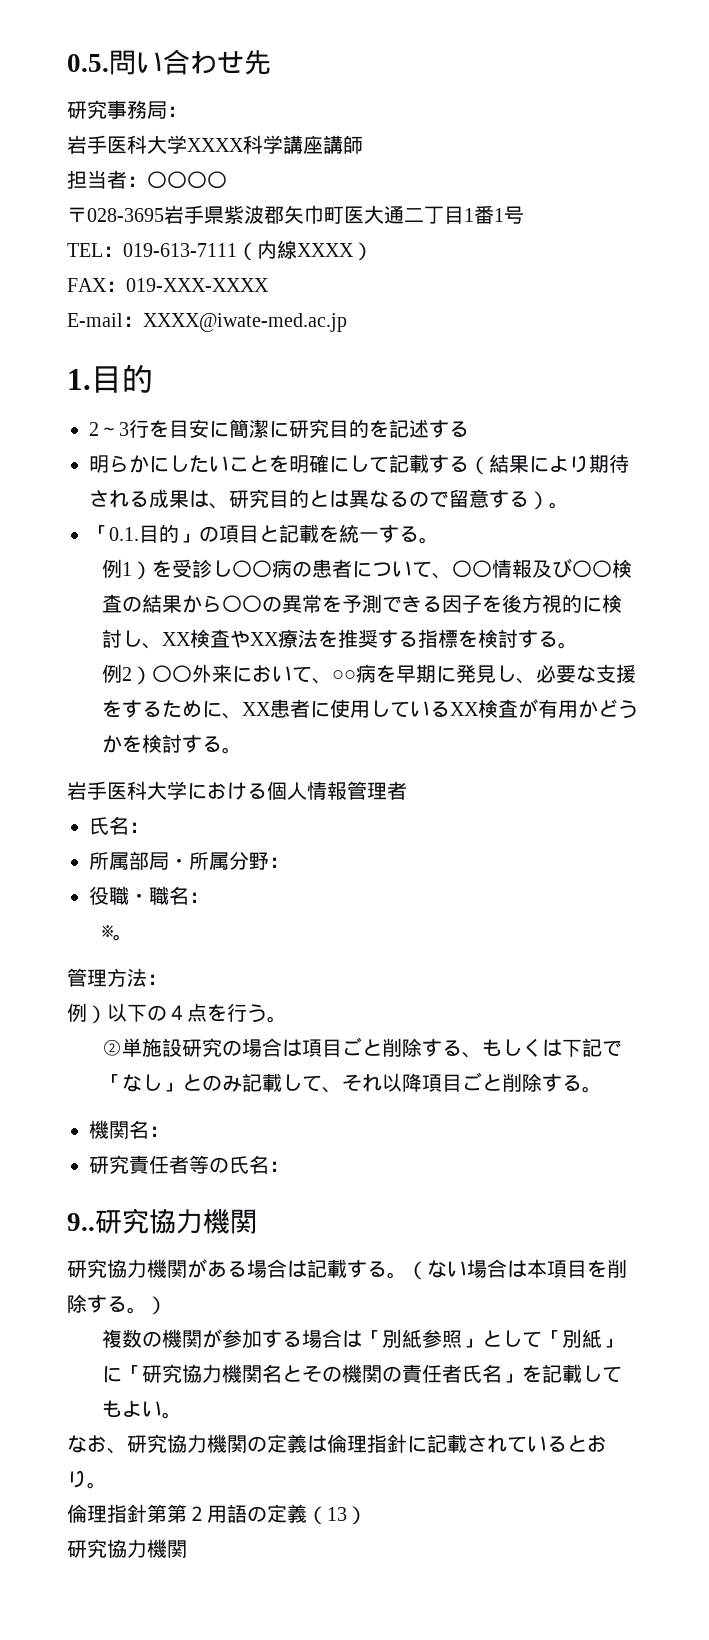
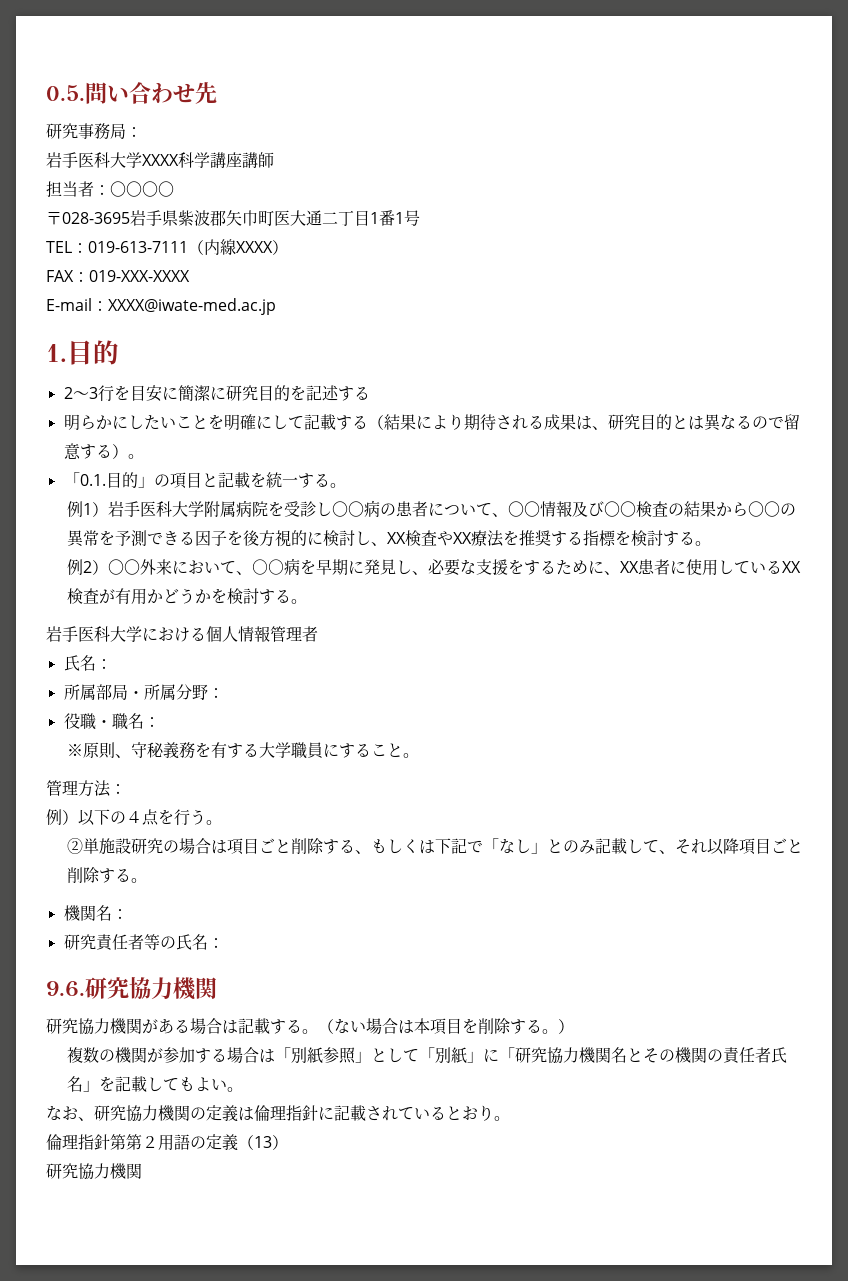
(153, 570) none -> [107,500,268,518] 岩手医科大学附属病院
(114, 931) none -> [82,742,403,759] 原則、守秘義務を有する大学職員にすること
[67,1213,95,1231] 9.. -> [46,981,85,997] 9.6.

